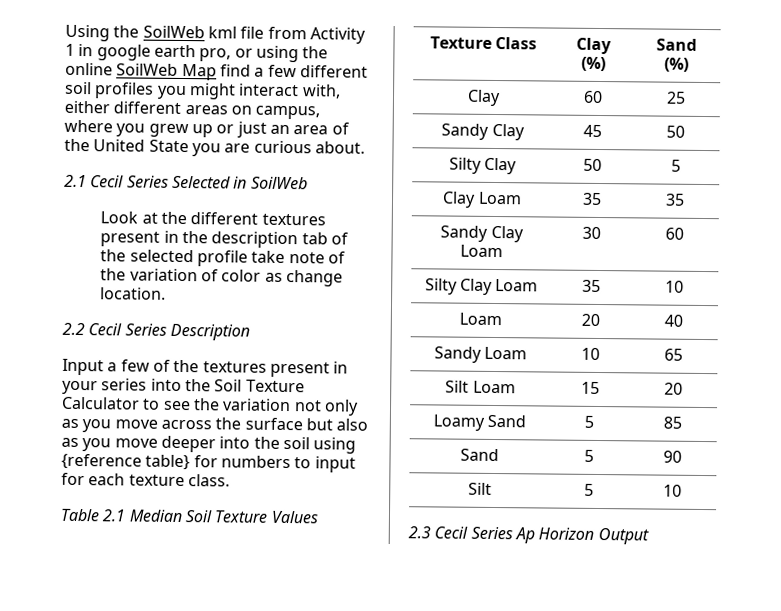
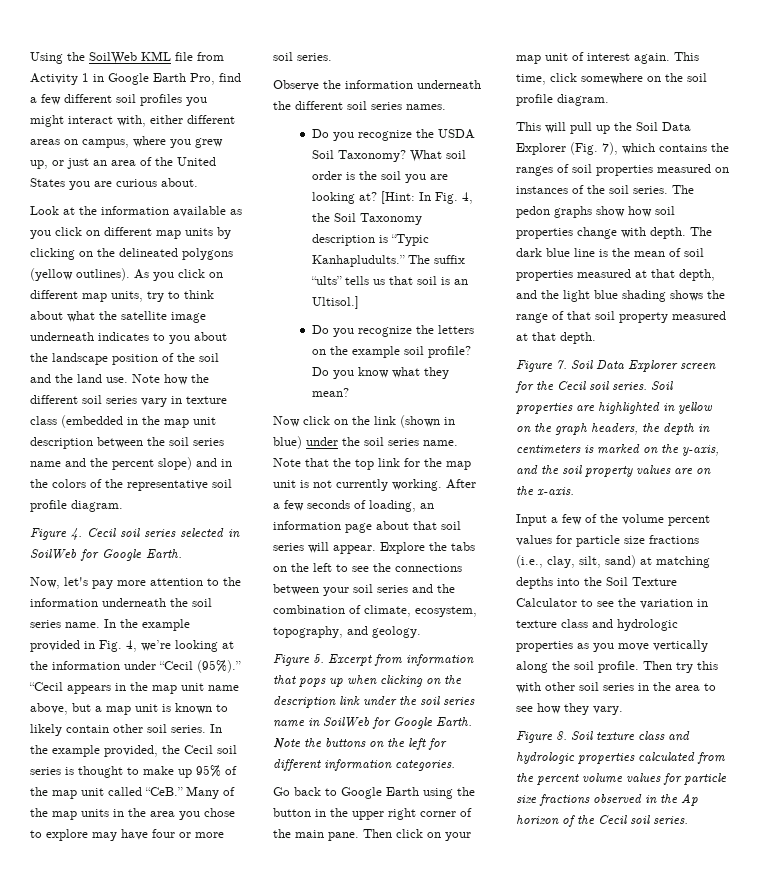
[207,26,237,39] kml -> [141,51,171,61] KML
[96,44,329,63] [65,62,217,81] google earth pro, or using the online SoilWeb Map -> [108,73,215,85] Google Earth Pro,
[191,124,213,138] up -> [30,160,48,169] up,
[148,139,189,153] State -> [30,178,65,187] States
[64,174,308,190] [100,211,326,226] [100,230,350,249] [100,249,347,267] [100,268,344,287] [100,287,167,300] [62,322,250,341] 2.1 Cecil Series Selected in SoilWeb // Look at the different textures present in the description tab of the selected profile take note of the variation of color as change location. // 2.2 Cecil Series Description -> [30,206,242,217] [30,227,231,239] [30,248,233,260] [30,268,223,281] [30,290,214,302] [30,311,206,323] [30,332,227,344] [30,353,219,365] [30,374,209,385] [30,395,227,407] [30,415,216,428] [30,437,224,449] [30,457,232,470] [30,479,232,491] [30,500,123,512] [30,528,240,540] [30,549,182,561] [30,577,241,589] [30,598,212,607] [30,619,190,631] [30,640,234,652] [30,660,241,673] [29,682,239,694] [30,703,228,715] [30,724,222,736] [30,745,237,757] [30,765,237,778] [30,786,235,799] [30,808,235,820] [30,829,224,841] [273,52,332,61] [273,80,481,91] [273,101,446,110] [311,129,475,141] [311,150,466,162] [311,171,448,183] [311,191,473,204] [311,213,422,225] [311,234,429,246] [311,255,465,267] [310,276,468,285] [311,296,359,309] [311,325,474,337] [311,346,471,358] [311,367,449,379] [311,388,349,397] [273,415,455,428] [273,436,458,449] [273,458,471,470] [273,479,476,491] [273,500,434,512] [273,521,461,533] [273,542,475,554] [273,563,462,572] [273,584,455,596] [273,605,477,617] [273,626,421,638] [273,654,474,666] [273,675,462,687] [273,696,475,708] [273,717,472,729] [273,738,447,750] [273,759,455,771] [273,787,475,799] [273,808,472,820] [273,829,471,841] [516,52,699,64] [516,73,707,85] [516,94,609,106] [516,122,691,134] [516,142,729,155] [516,164,729,176] [516,185,694,194] [516,206,675,218] [516,227,712,239] [516,248,704,257] [516,269,715,281] [516,290,725,302] [516,311,726,323] [516,332,596,344] [516,360,716,372] [515,381,673,393] [516,402,713,414] [516,423,710,435] [516,444,719,456] [516,465,711,477] [516,486,574,495] Look at the information available as you click on different map units by clicking on the delineated polygons (yellow outlines). As you click on different map units, try to think about what the satellite image underneath indicates to you about the landscape position of the soil and the land use. Note how the different soil series vary in texture class (embedded in the map unit description between the soil series name and the percent slope) and in the colors of the representative soil profile diagram. // Figure 4. Cecil soil series selected in SoilWeb for Google Earth. // Now, let's pay more attention to the information underneath the soil series name. In the example provided in Fig. 4, we’re looking at the information under “Cecil (95%).” “Cecil appears in the map unit name above, but a map unit is known to likely contain other soil series. In the example provided, the Cecil soil series is thought to make up 95% of the map unit called “CeB.” Many of the map units in the area you chose to explore may have four or more soil series. // Observe the information underneath the different soil series names. // Do you recognize the USDA Soil Taxonomy? What soil order is the soil you are looking at? [Hint: In Fig. 4, the Soil Taxonomy description is “Typic Kanhapludults.” The suffix “ults” tells us that soil is an Ultisol.] // Do you recognize the letters on the example soil profile? Do you know what they mean? // Now click on the link (shown in blue) under the soil series name. Note that the top link for the map unit is not currently working. After a few seconds of loading, an information page about that soil series will appear. Explore the tabs on the left to see the connections between your soil series and the combination of climate, ecosystem, topography, and geology. // Figure 5. Excerpt from information that pops up when clicking on the description link under the soil series name in SoilWeb for Google Earth. Note the buttons on the left for different information categories. // Go back to Google Earth using the button in the upper right corner of the main pane. Then click on your map unit of interest again. This time, click somewhere on the soil profile diagram. // This will pull up the Soil Data Explorer (Fig. 7), which contains the ranges of soil properties measured on instances of the soil series. The pedon graphs show how soil properties change with depth. The dark blue line is the mean of soil properties measured at that depth, and the light blue shading shows the range of that soil property measured at that depth. // Figure 7. Soil Data Explorer screen for the Cecil soil series. Soil properties are highlighted in yellow on the graph headers, the depth in centimeters is marked on the y-axis, and the soil property values are on the x-axis.
[202,361,349,378] [62,378,148,395] textures present in your series -> [622,514,710,526] [516,535,699,547] [516,555,710,568] [516,577,553,589] volume percent values for particle size fractions (i.e., clay, silt, sand) at matching depths
[293,399,359,416] [61,417,369,433] [61,435,357,454] [61,453,356,473] [61,472,230,487] [60,508,319,524] [429,36,538,50] [575,37,612,55] [580,56,606,72] [656,38,697,51] [664,57,689,72] [466,89,501,107] [582,90,603,104] [666,91,686,104] [441,123,525,141] [582,124,602,138] [666,125,685,138] [448,157,518,175] [582,158,602,172] [670,159,681,172] [442,191,522,208] [581,192,602,206] [665,193,685,206] [440,225,524,243] [460,244,503,258] [581,226,601,240] [665,227,684,240] [424,278,539,295] [581,279,601,293] [665,280,684,293] [459,312,502,326] [580,313,600,327] [664,314,683,327] [433,346,528,363] [580,347,600,361] [664,348,683,361] [445,380,516,394] [580,381,600,395] [664,382,683,395] [432,414,527,431] [584,415,594,428] [663,416,682,429] [460,448,499,462] [584,449,594,462] [663,450,682,463] [467,482,492,495] [584,483,594,496] [663,484,682,497] [408,526,649,545] not only as you move across the surface but also as you move deeper into the soil using {reference table} for numbers to input for each texture class. // Table 2.1 Median Soil Texture Values // Texture Class | Clay (%) | Sand (%) // Clay | 60 | 25 // Sandy Clay | 45 | 50 // Silty Clay | 50 | 5 // Clay Loam | 35 | 35 // Sandy Clay Loam | 30 | 60 // Silty Clay Loam | 35 | 10 // Loam | 20 | 40 // Sandy Loam | 10 | 65 // Silt Loam | 15 | 20 // Loamy Sand | 5 | 85 // Sand | 5 | 90 // Silt | 5 | 10 // 2.3 Cecil Series Ap Horizon Output -> [697,599,708,607] [516,619,678,631] [516,640,708,652] [516,661,718,673] [516,682,716,693] [516,703,623,715] [516,731,690,743] [516,752,725,764] [516,773,727,785] [516,793,698,806] [516,815,688,827] in texture class and hydrologic properties as you move vertically along the soil profile. Then try this with other soil series in the area to see how they vary. // Figure 8. Soil texture class and hydrologic properties calculated from the percent volume values for particle size fractions observed in the Ap horizon of the Cecil soil series.

